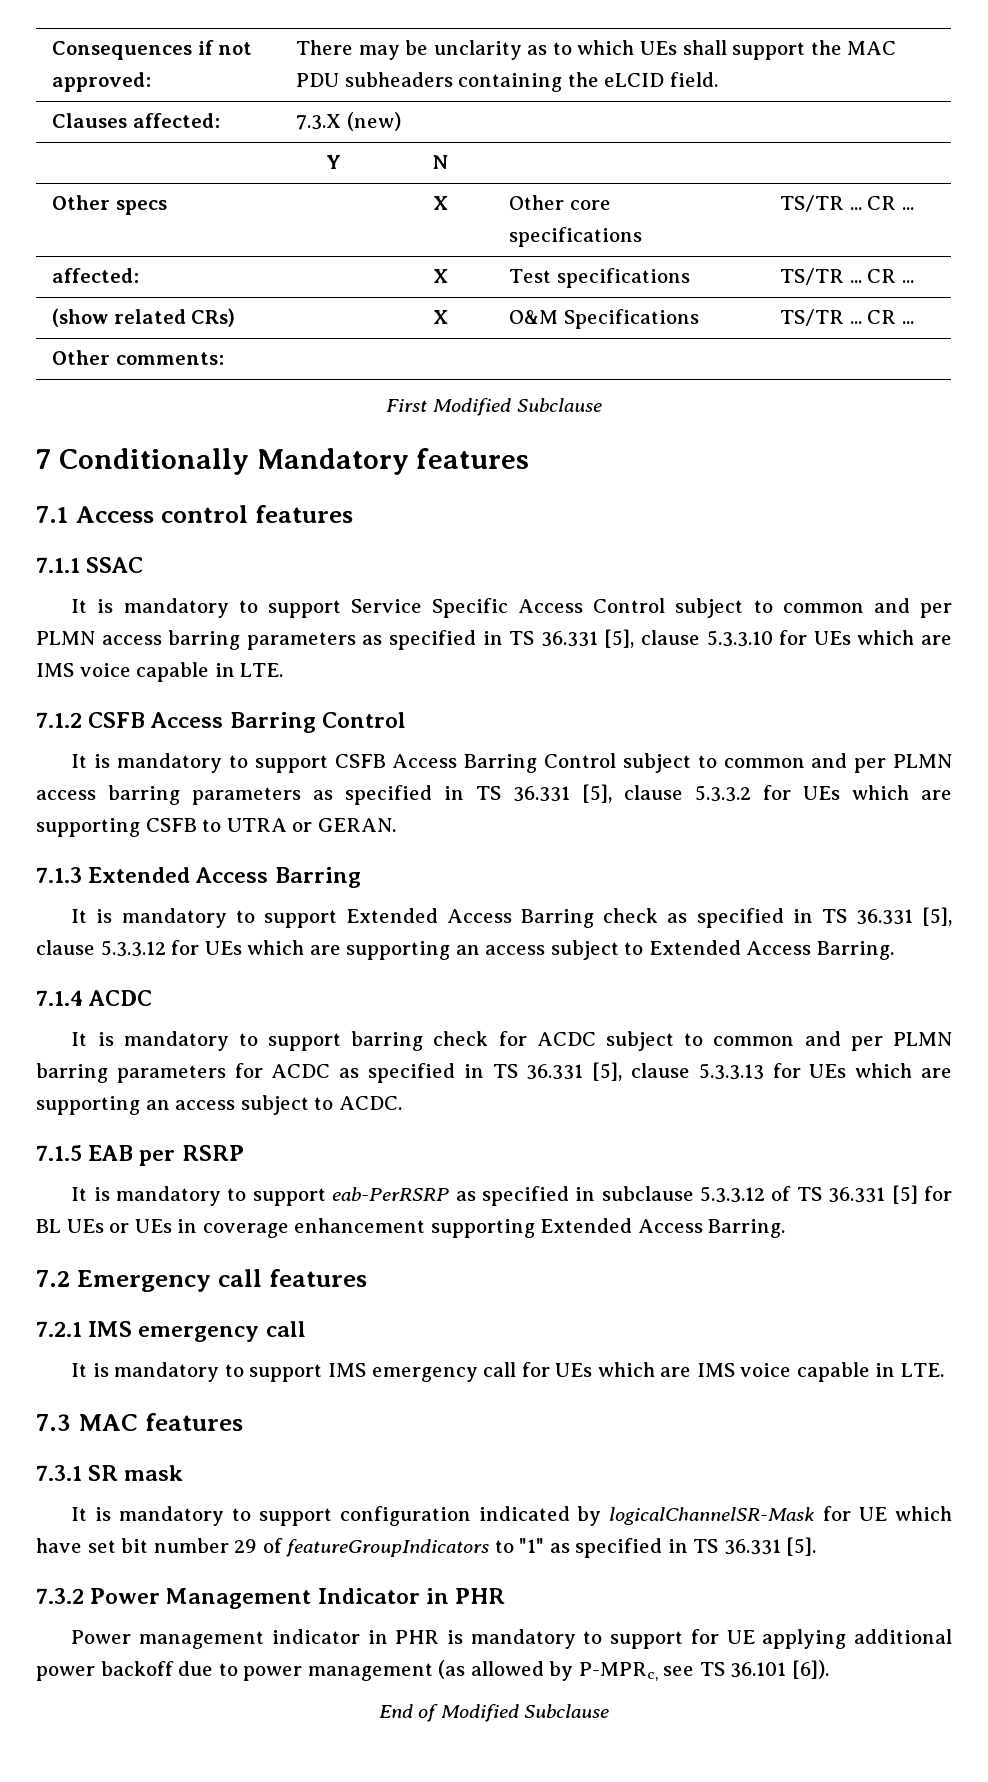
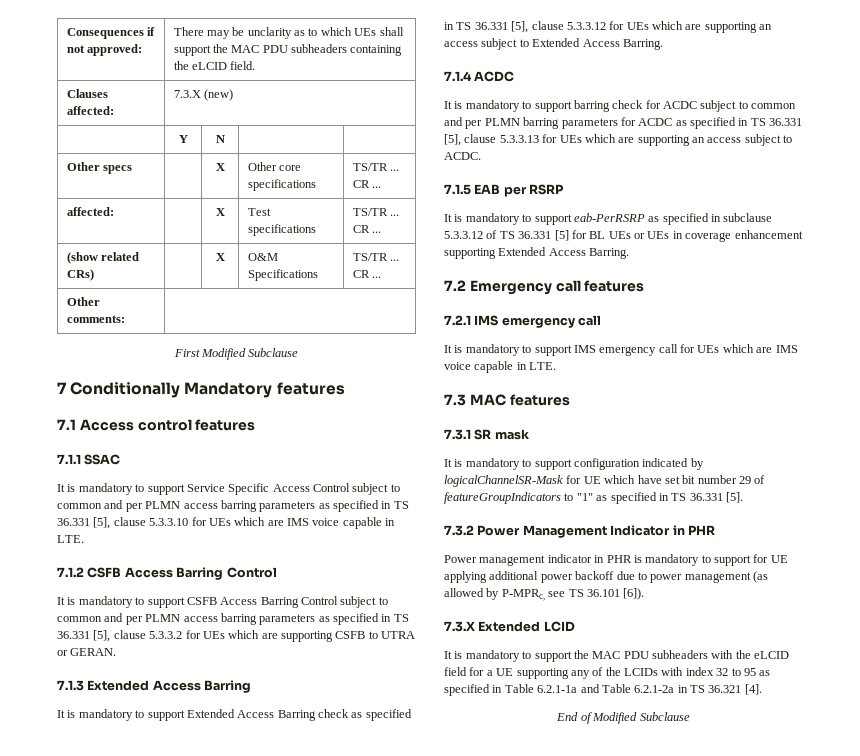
(829, 1669) none -> [444,621,575,632] [444,650,790,662] [444,667,771,679] [444,684,762,696] // 7.3.X Extended LCID // It is mandatory to support the MAC PDU subheaders with the eLCID field for a UE supporting any of the LCIDs with index 32 to 95 as specified in Table 6.2.1-1a and Table 6.2.1-2a in TS 36.321 [4].

